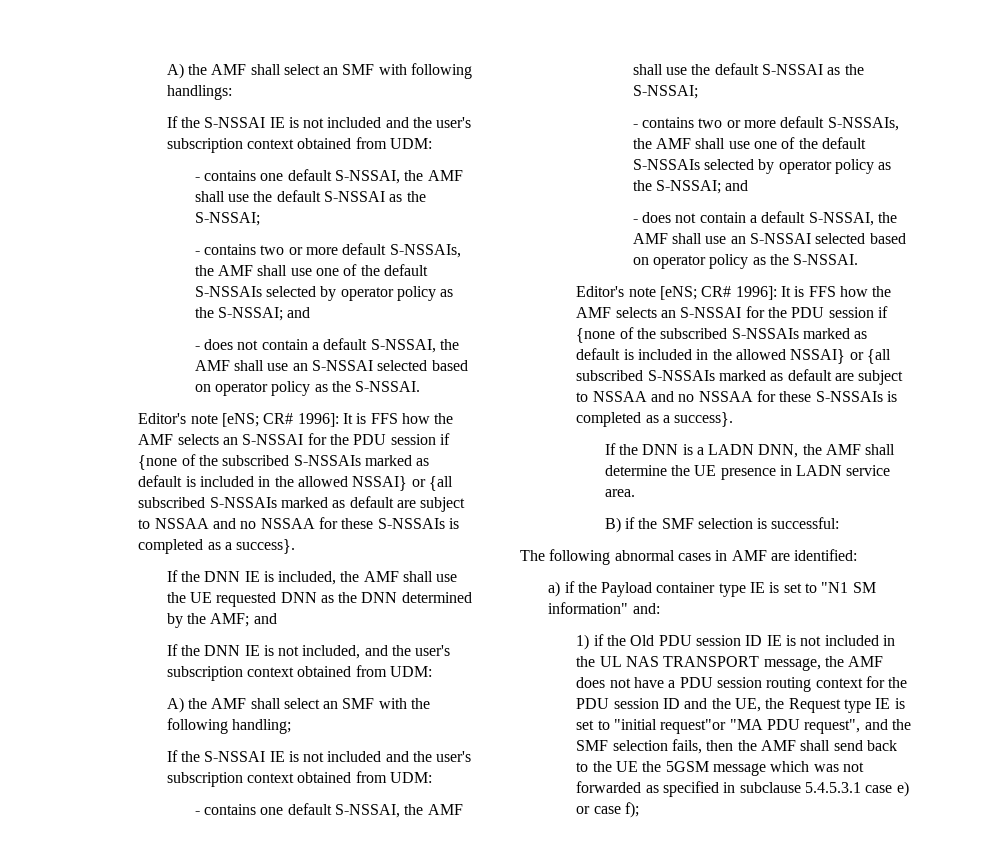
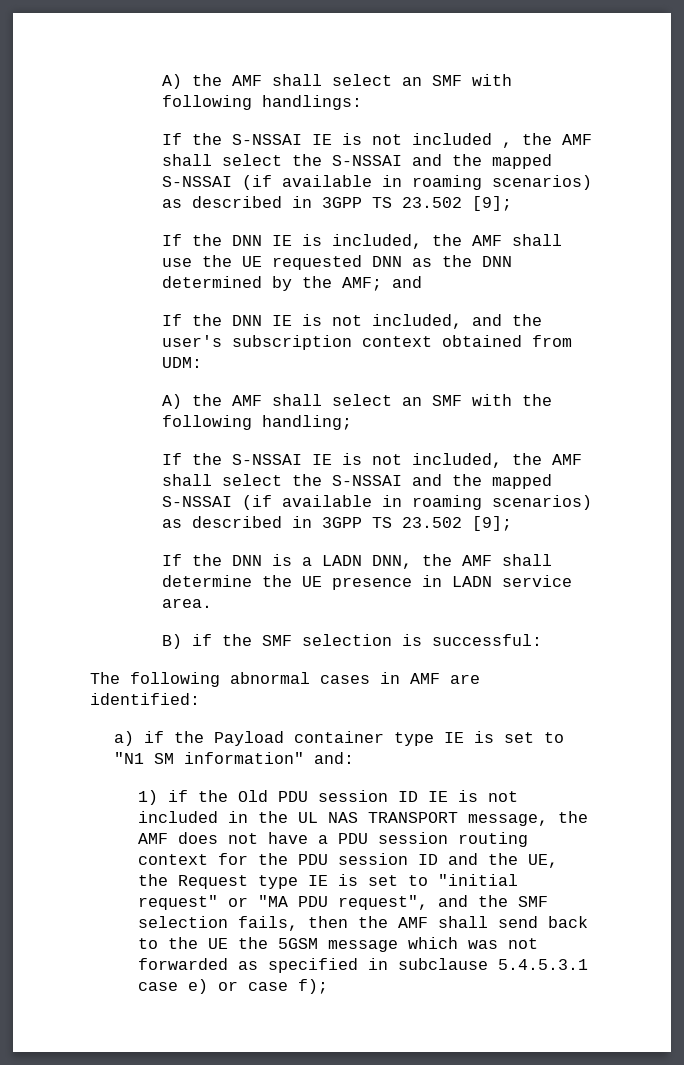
[385,117,472,128] [166,137,432,153] [194,169,463,184] [194,190,426,202] [194,212,260,226] [194,243,461,258] [194,264,428,276] [194,286,454,301] [194,307,311,321] [194,338,459,353] [194,360,468,371] [194,381,421,396] [138,413,454,427] [138,433,450,445] [138,454,430,470] [138,475,453,491] [138,496,466,512] [138,517,459,529] [138,539,296,554] and the user's subscription context obtained from UDM: // - contains one default S-NSSAI, the AMF shall use the default S-NSSAI as the S-NSSAI; // - contains two or more default S-NSSAIs, the AMF shall use one of the default S-NSSAIs selected by operator policy as the S-NSSAI; and // - does not contain a default S-NSSAI, the AMF shall use an S-NSSAI selected based on operator policy as the S-NSSAI. // Editor's note [eNS; CR# 1996]: It is FFS how the AMF selects an S-NSSAI for the PDU session if {none of the subscribed S-NSSAIs marked as default is included in the allowed NSSAI} or {all subscribed S-NSSAIs marked as default are subject to NSSAA and no NSSAA for these S-NSSAIs is completed as a success}. -> [502,133,593,148] [162,154,553,169] [162,175,593,190] [162,196,513,211] , the AMF shall select the S-NSSAI and the mapped S-NSSAI (if available in roaming scenarios) as described in 3GPP TS 23.502 [9];
[327,751,472,762] [166,771,432,787] [194,803,463,818] [632,63,864,75] [632,85,698,99] [632,116,899,131] [632,137,866,149] [632,159,892,174] [632,180,749,194] [632,211,897,226] [632,233,906,244] [632,254,859,269] [576,286,892,300] [576,306,888,318] [576,327,868,343] [576,348,891,364] [576,369,904,385] [576,390,897,402] [576,412,734,427] included and the user's subscription context obtained from UDM: // - contains one default S-NSSAI, the AMF shall use the default S-NSSAI as the S-NSSAI; // - contains two or more default S-NSSAIs, the AMF shall use one of the default S-NSSAIs selected by operator policy as the S-NSSAI; and // - does not contain a default S-NSSAI, the AMF shall use an S-NSSAI selected based on operator policy as the S-NSSAI. // Editor's note [eNS; CR# 1996]: It is FFS how the AMF selects an S-NSSAI for the PDU session if {none of the subscribed S-NSSAIs marked as default is included in the allowed NSSAI} or {all subscribed S-NSSAIs marked as default are subject to NSSAA and no NSSAA for these S-NSSAIs is completed as a success}. -> [412,453,583,468] [162,474,553,489] [162,495,593,510] [162,516,513,531] included, the AMF shall select the S-NSSAI and the mapped S-NSSAI (if available in roaming scenarios) as described in 3GPP TS 23.502 [9];
[660,719,727,734] request"or -> [138,895,249,910] request" or

